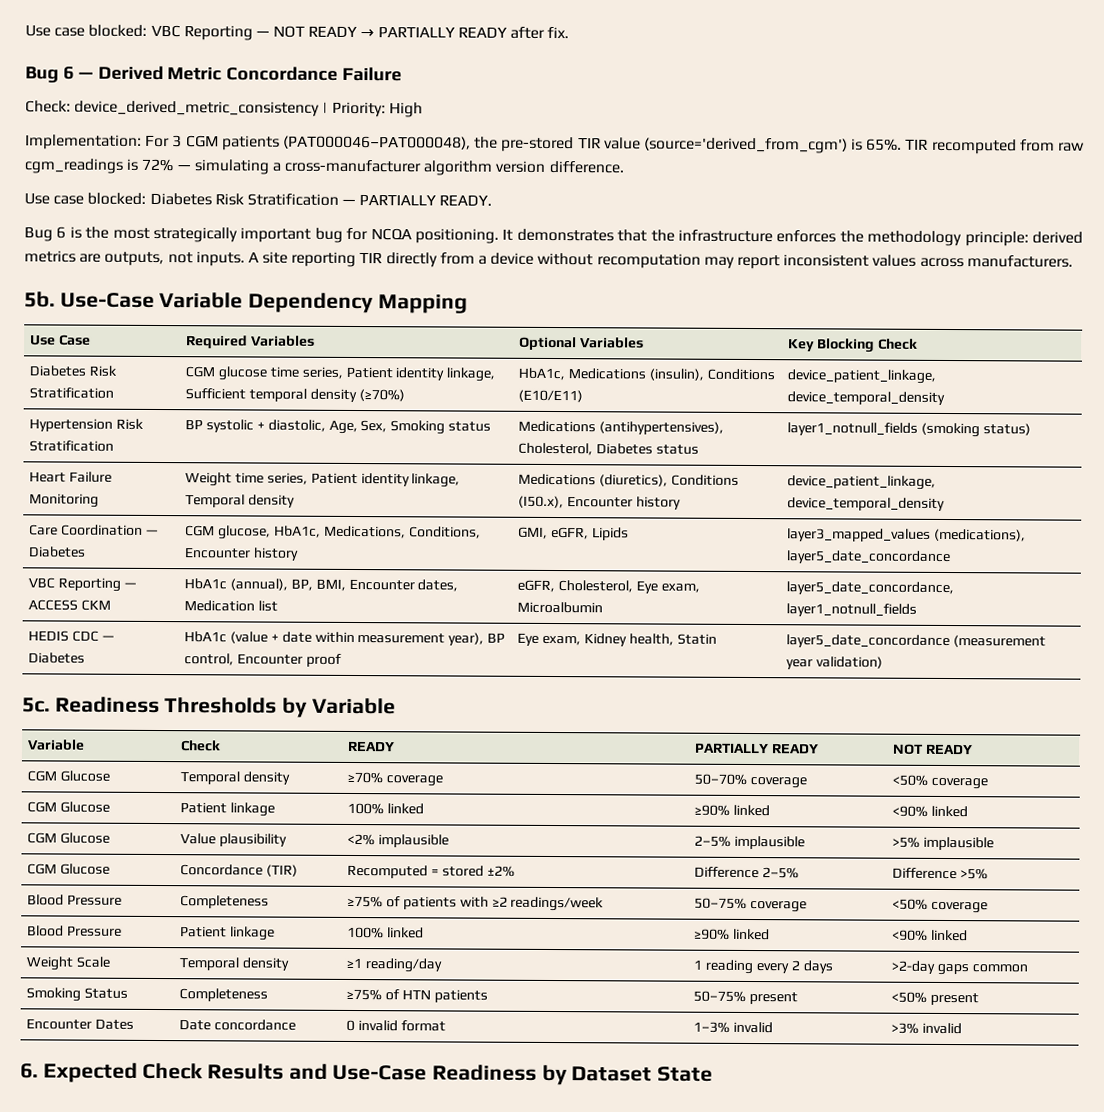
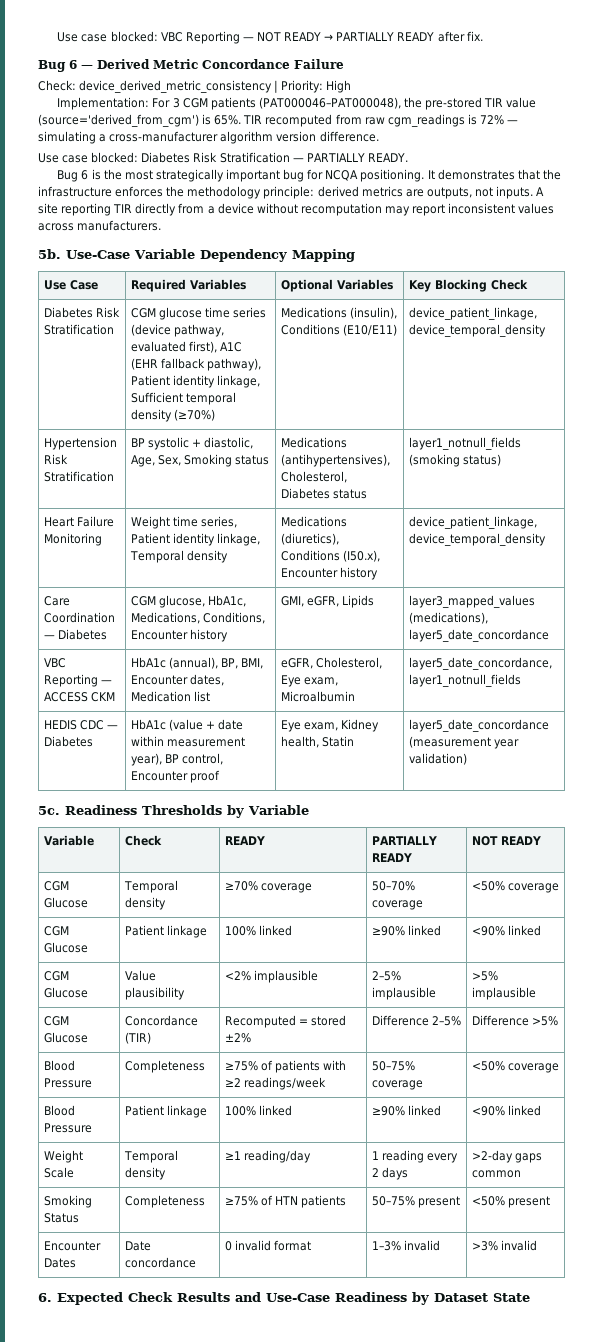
[301,366,343,379] series, -> [232,307,266,318] [130,324,224,337] [130,341,242,353] [130,358,261,371] series (device pathway, evaluated first), A1C (EHR fallback pathway),
[518,367,566,381] HbA1c, -> (215, 415) none

